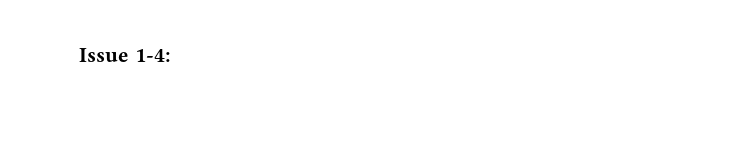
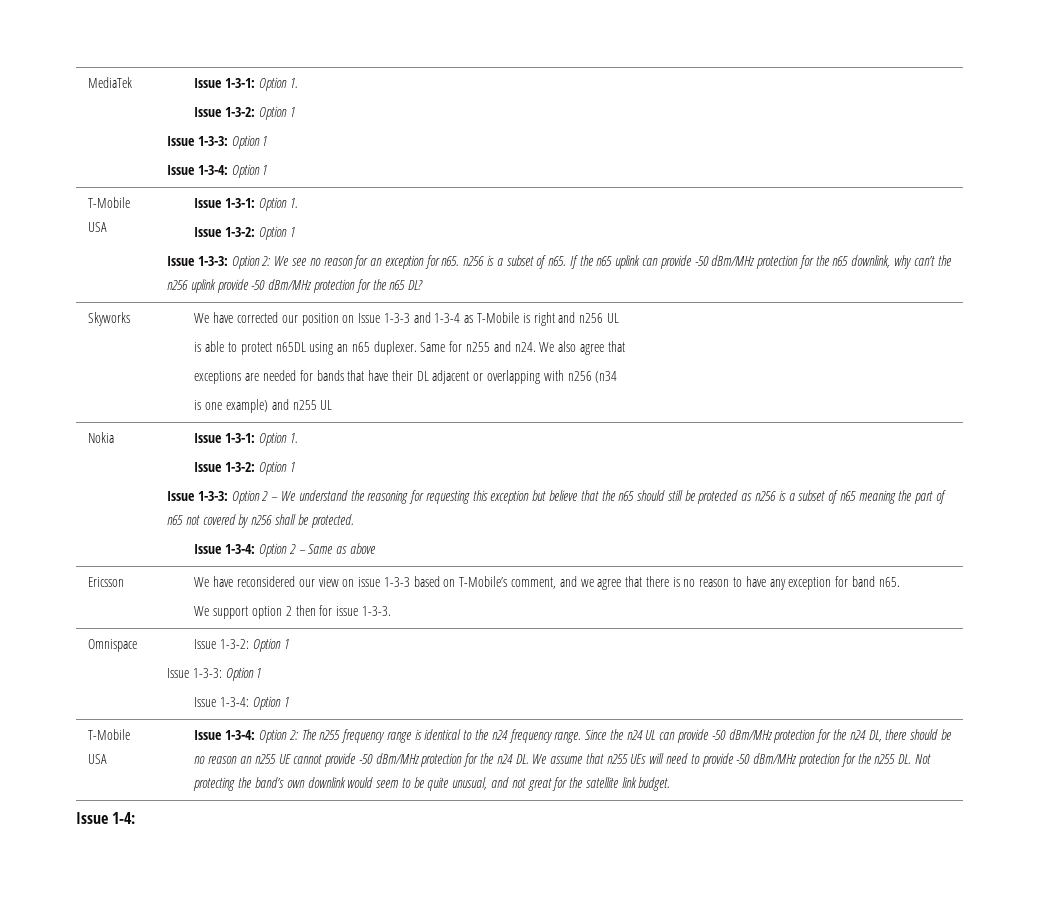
(79, 55) none -> [88,77,133,88] [194,77,298,91] [194,106,295,120] [167,135,268,149] [167,164,268,178] [88,197,131,208] [88,222,108,232] [194,197,298,211] [194,226,295,240] [167,255,952,269] [167,279,424,293] [88,312,131,326] [194,312,619,326] [194,341,625,355] [194,370,618,384] [194,399,333,413] [88,432,115,443] [194,432,298,446] [194,461,295,475] [167,490,946,504] [167,514,354,528] [194,543,376,557] [88,577,125,587] [194,576,900,590] [194,605,391,619] [88,639,138,652] [194,638,289,652] [167,667,262,681] [194,696,289,710] [88,729,131,740] [88,754,108,764] [194,729,952,743] [194,753,931,767] [193,777,671,791] MediaTek | Issue 1-3-1: Option 1. // Issue 1-3-2: Option 1 // Issue 1-3-3: Option 1 // Issue 1-3-4: Option 1 // T-Mobile USA | Issue 1-3-1: Option 1. // Issue 1-3-2: Option 1 // Issue 1-3-3: Option 2: We see no reason for an exception for n65. n256 is a subset of n65. If the n65 uplink can provide -50 dBm/MHz protection for the n65 downlink, why can’t the n256 uplink provide -50 dBm/MHz protection for the n65 DL? // Skyworks | We have corrected our position on Issue 1-3-3 and 1-3-4 as T-Mobile is right and n256 UL // is able to protect n65DL using an n65 duplexer. Same for n255 and n24. We also agree that // exceptions are needed for bands that have their DL adjacent or overlapping with n256 (n34 // is one example) and n255 UL // Nokia | Issue 1-3-1: Option 1. // Issue 1-3-2: Option 1 // Issue 1-3-3: Option 2 – We understand the reasoning for requesting this exception but believe that the n65 should still be protected as n256 is a subset of n65 meaning the part of n65 not covered by n256 shall be protected. // Issue 1-3-4: Option 2 – Same as above // Ericsson | We have reconsidered our view on issue 1-3-3 based on T-Mobile’s comment, and we agree that there is no reason to have any exception for band n65. // We support option 2 then for issue 1-3-3. // Omnispace | Issue 1-3-2: Option 1 // Issue 1-3-3: Option 1 // Issue 1-3-4: Option 1 // T-Mobile USA | Issue 1-3-4: Option 2: The n255 frequency range is identical to the n24 frequency range. Since the n24 UL can provide -50 dBm/MHz protection for the n24 DL, there should be no reason an n255 UE cannot provide -50 dBm/MHz protection for the n24 DL. We assume that n255 UEs will need to provide -50 dBm/MHz protection for the n255 DL. Not protecting the band’s own downlink would seem to be quite unusual, and not great for the satellite link budget. //

